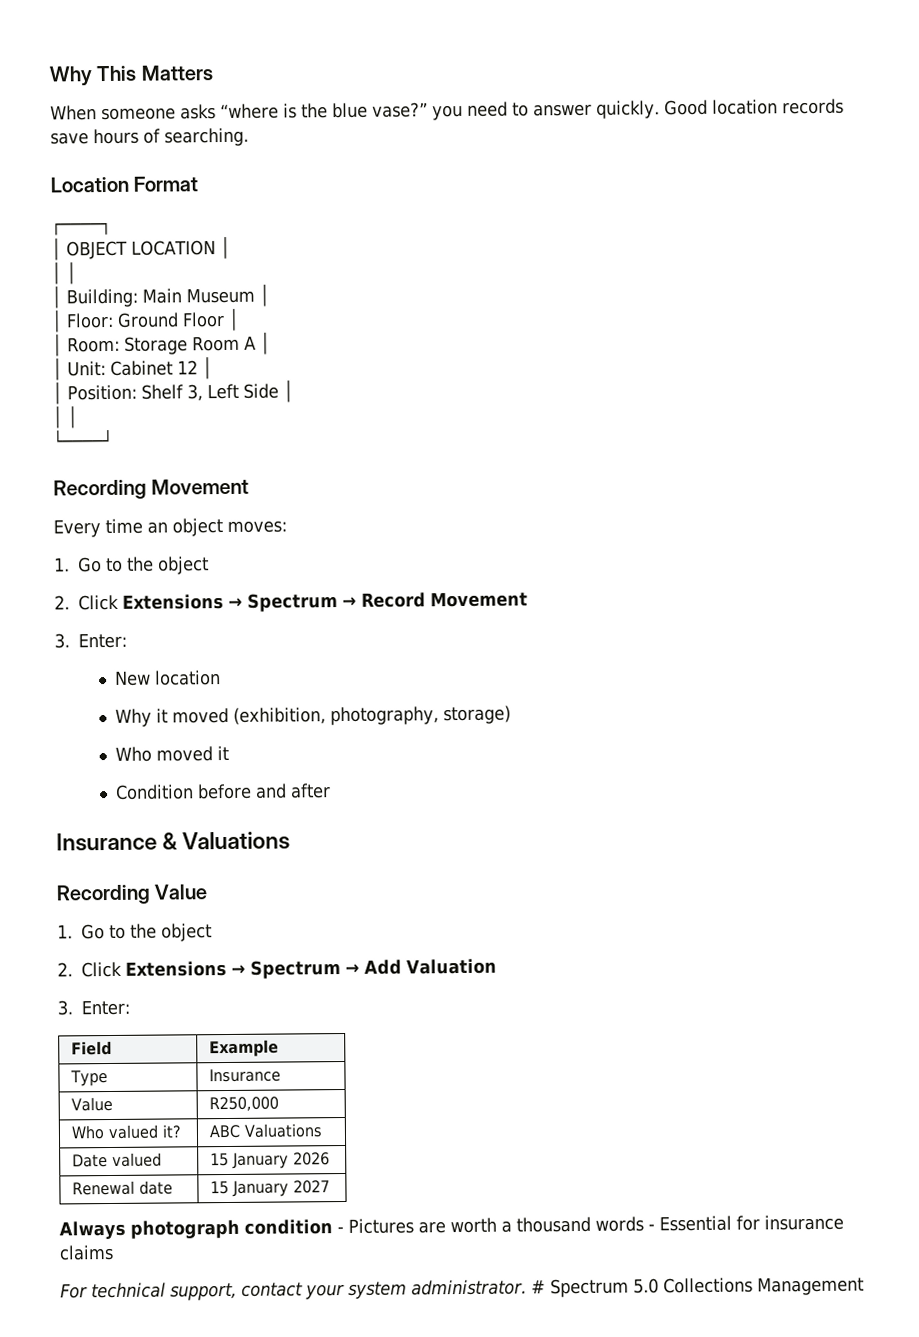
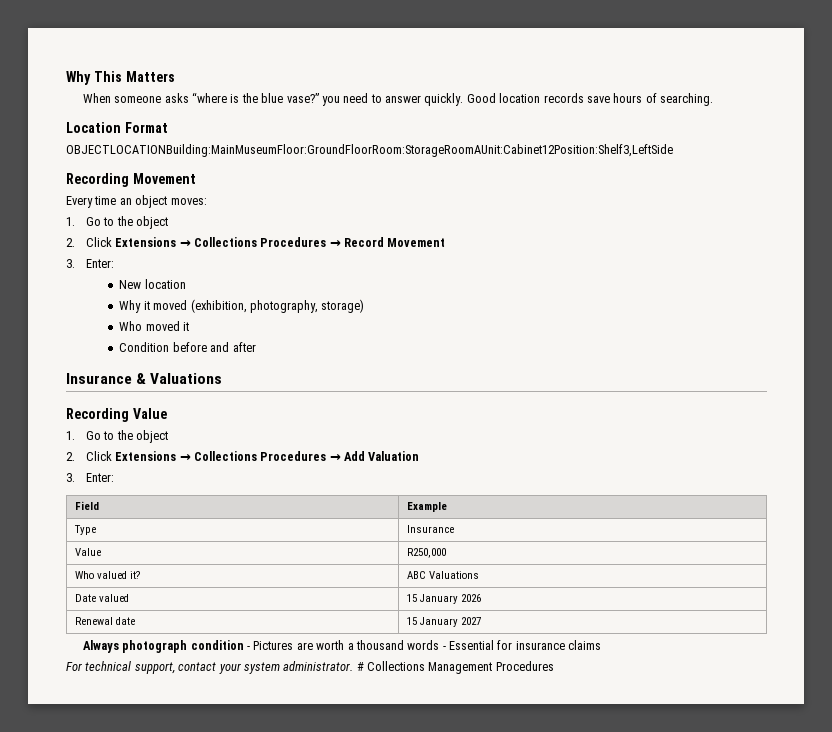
[51,222,112,236] [51,236,231,261] [51,262,77,285] [51,284,270,309] [51,308,240,333] [52,332,271,357] [52,357,213,381] [52,380,294,405] [52,406,78,429] [52,429,114,448] ┌────┐ // │ OBJECT LOCATION │ // │ │ // │ Building: Main Museum │ // │ Floor: Ground Floor │ // │ Room: Storage Room A │ // │ Unit: Cabinet 12 │ // │ Position: Shelf 3, Left Side │ // │ │ // └────┘ -> [66,144,673,157] OBJECTLOCATIONBuilding:MainMuseumFloor:GroundFloorRoom:StorageRoomAUnit:Cabinet12Position:Shelf3,LeftSide
[247,593,338,612] Spectrum -> [193,237,327,247] Collections Procedures
[250,960,341,979] Spectrum -> [193,451,327,461] Collections Procedures
[549,1278,659,1298] Spectrum 5.0 -> (364, 666) none
(864, 1286) none -> [495,661,554,671] Procedures

